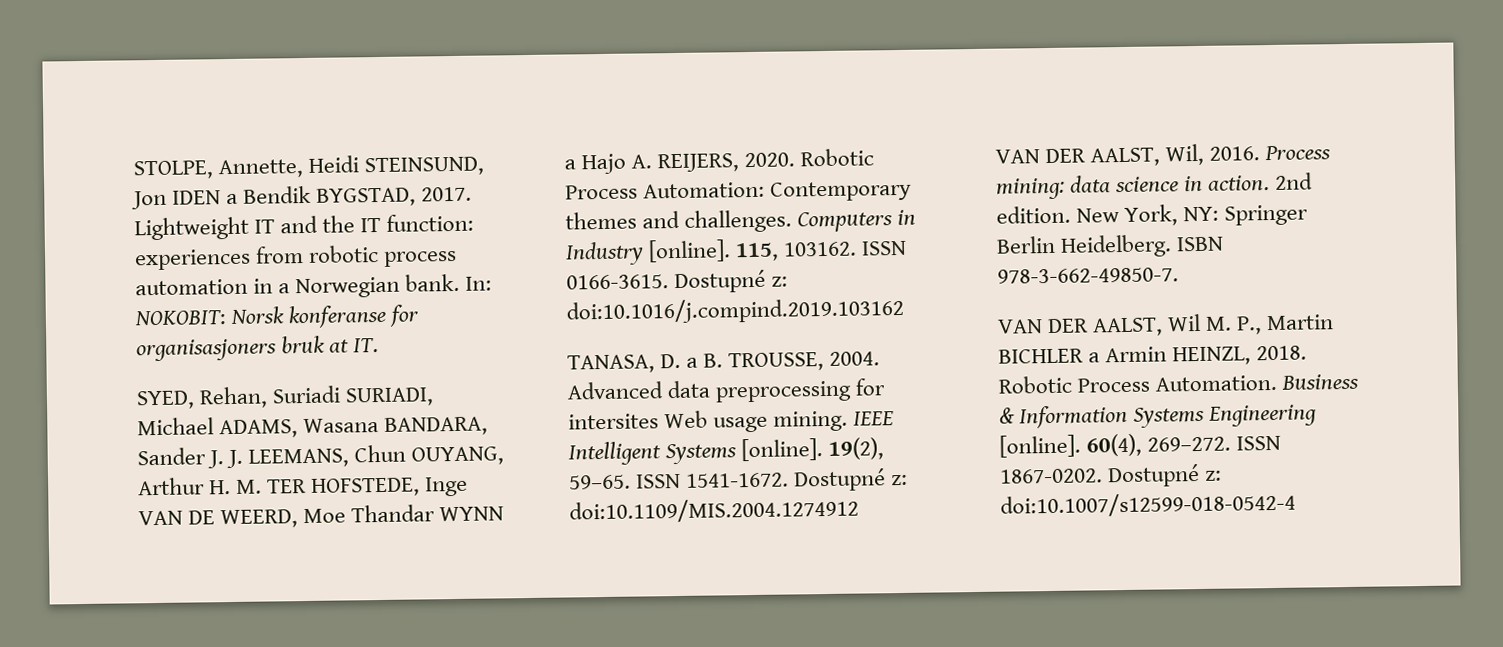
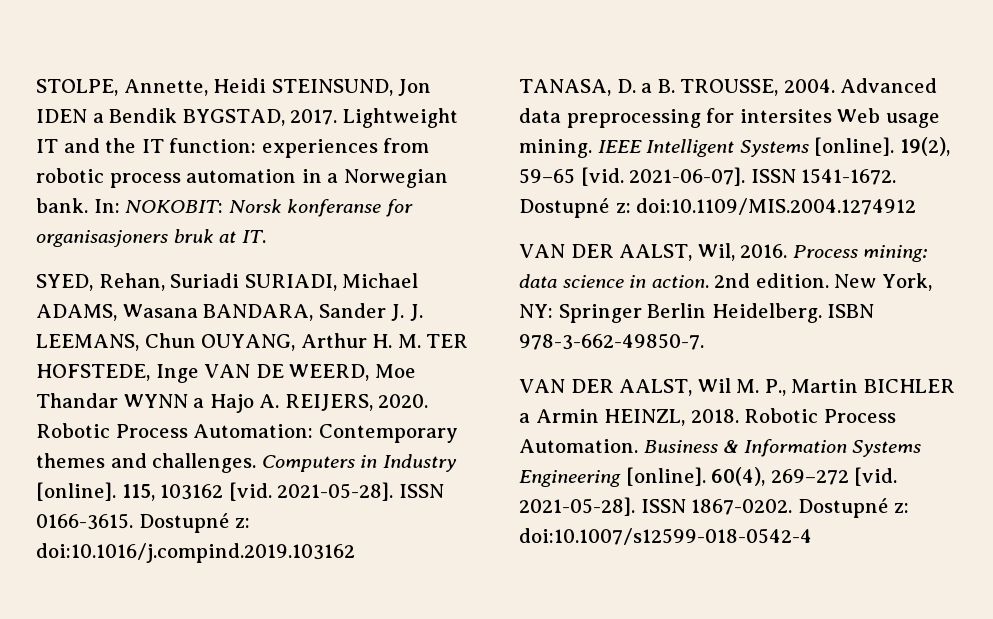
[783,241,858,257] 103162. -> [160,482,394,501] 103162 [vid. 2021-05-28].
[569,474,631,490] 59–65. -> [519,167,746,186] 59–65 [vid. 2021-06-07].
[1147,436,1232,452] 269–272. -> [770,467,898,486] [519,497,635,516] 269–272 [vid. 2021-05-28].

